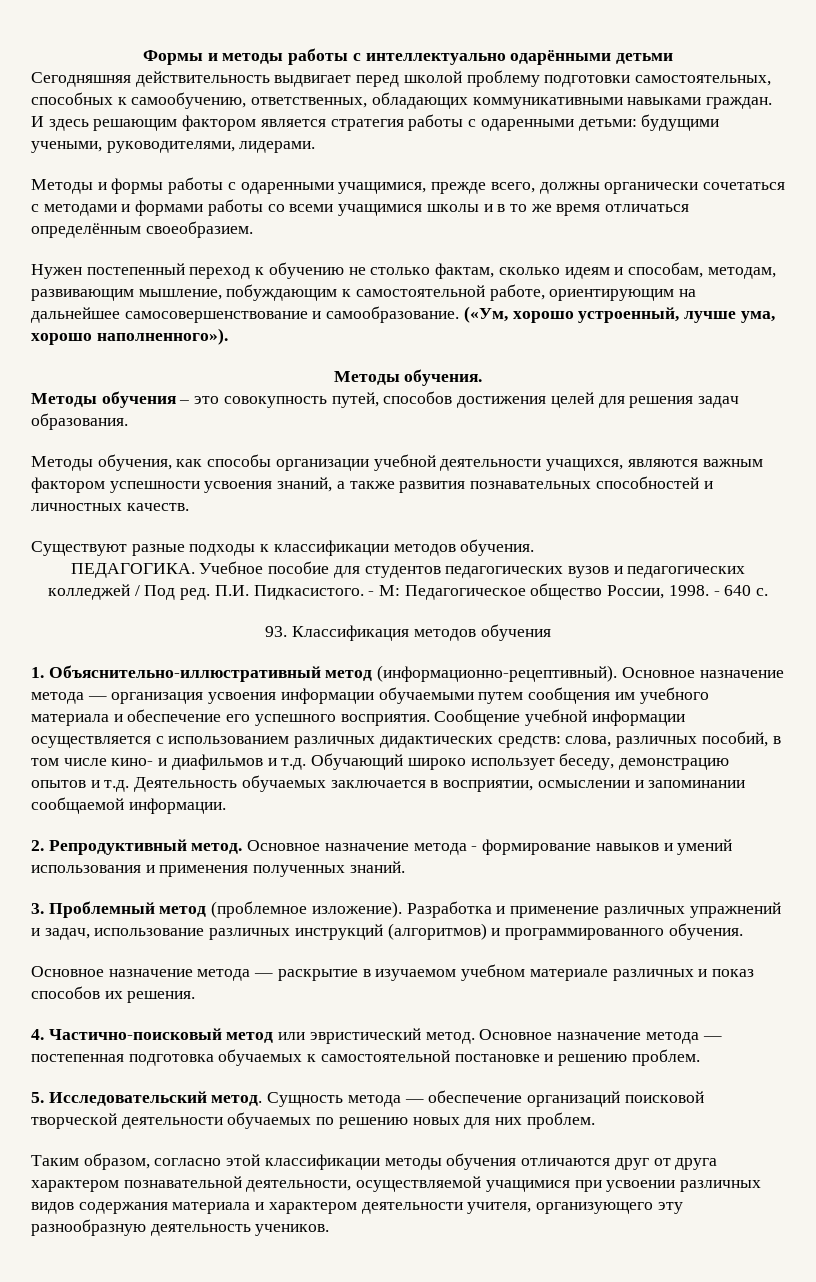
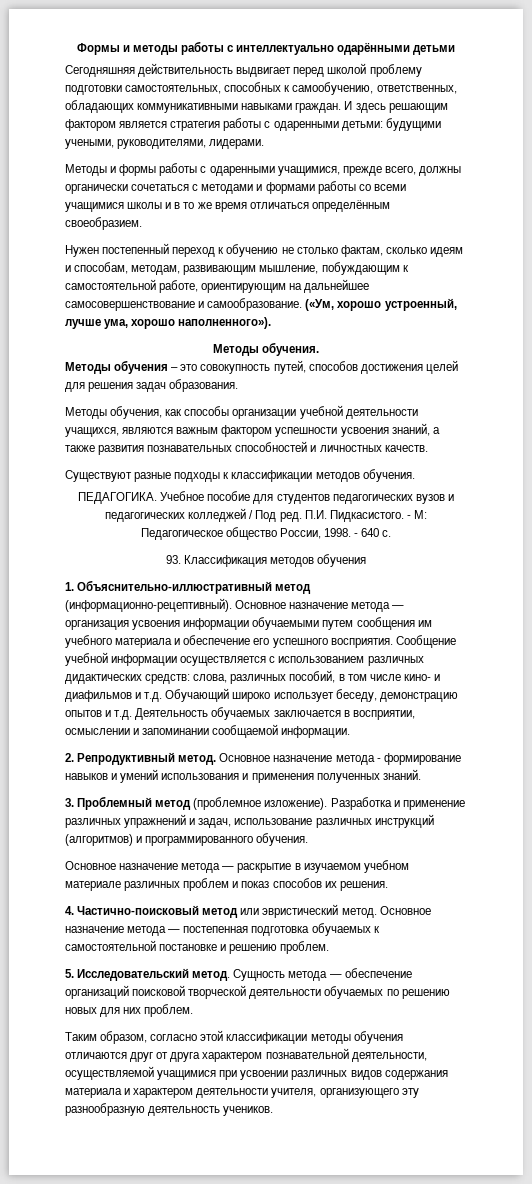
(694, 975) none -> [183,878,230,891] проблем

